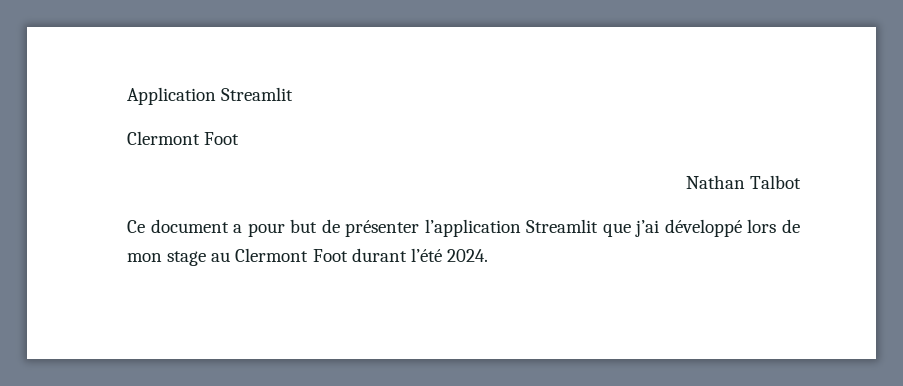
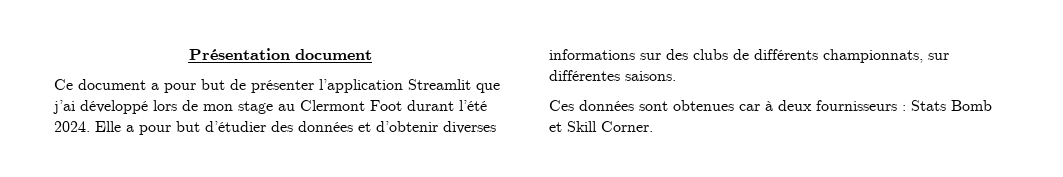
[127,87,294,105] [127,131,240,145] [685,175,801,189] Application Streamlit // Clermont Foot // Nathan Talbot -> [188,48,372,60] Présentation document
(488, 255) none -> [95,121,496,135] [549,49,949,63] [549,70,676,81] [549,100,992,111] [549,121,653,132] Elle a pour but d’étudier des données et d’obtenir diverses informations sur des clubs de différents championnats, sur différentes saisons. // Ces données sont obtenues car à deux fournisseurs : Stats Bomb et Skill Corner.

